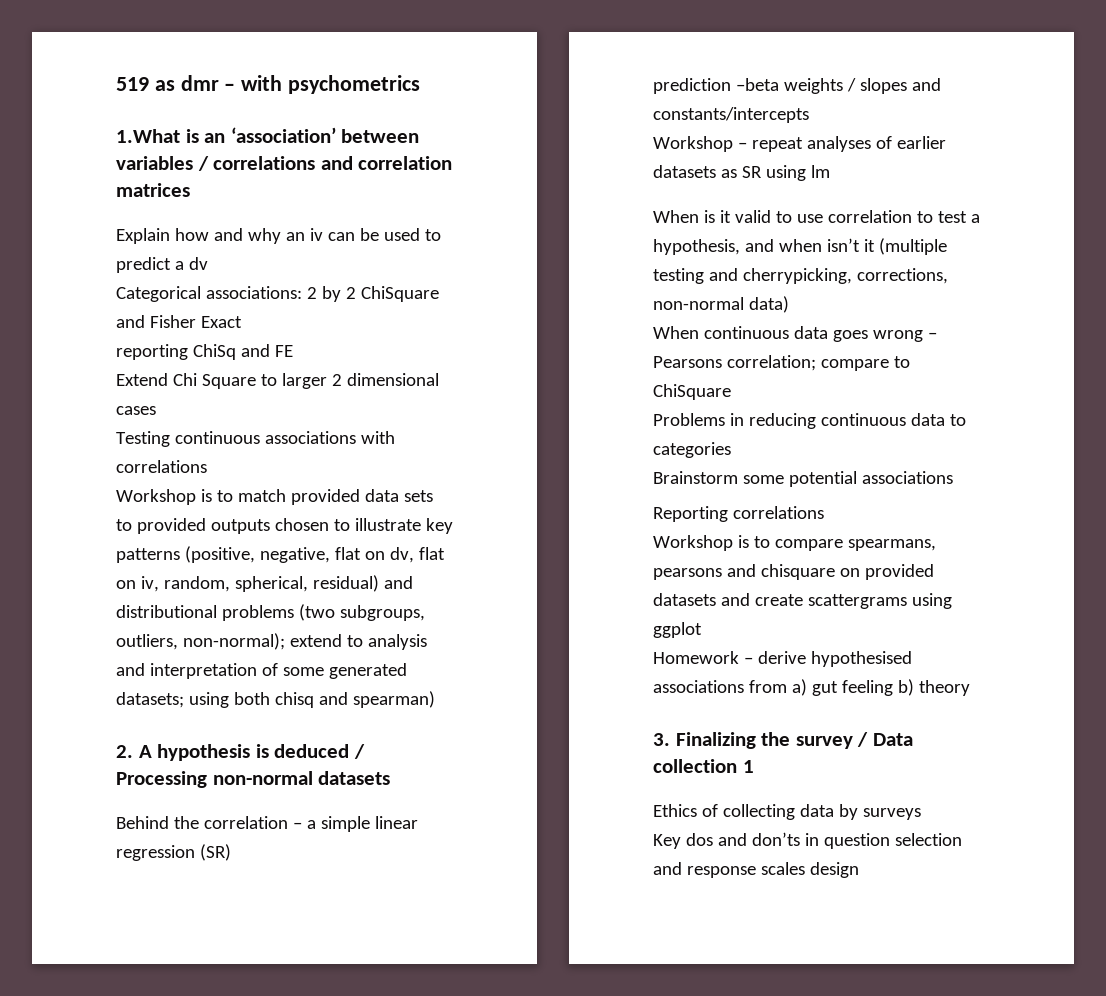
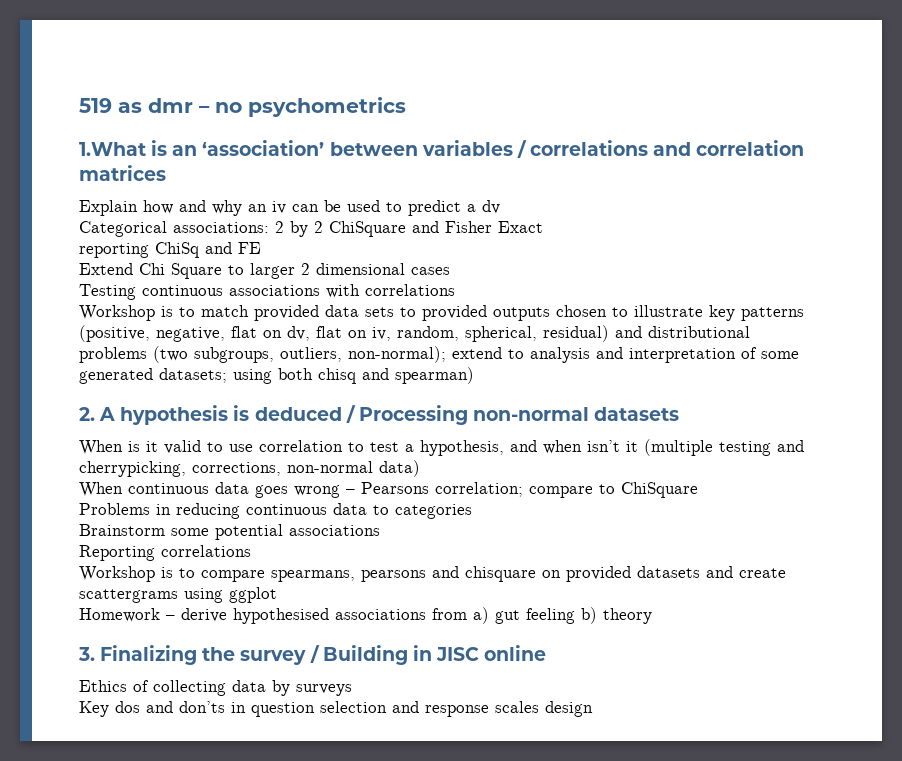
[241,75,283,91] with -> [215,102,242,113] no
[116,816,418,832] [116,844,231,861] [653,78,941,94] [653,107,809,123] [653,136,946,152] [653,165,830,181] // Behind the correlation – a simple linear regression (SR) // prediction –beta weights / slopes and constants/intercepts // Workshop – repeat analyses of earlier datasets as SR using lm -> (680, 414) none
[872,733,913,746] [653,759,754,773] Data collection 1 -> [322,645,547,665] Building in JISC online

